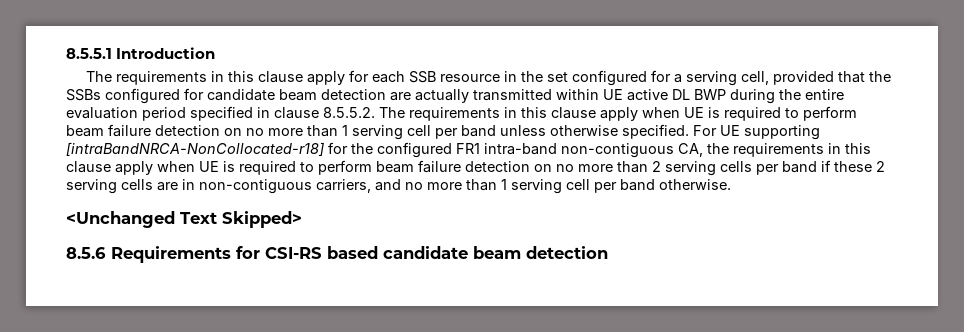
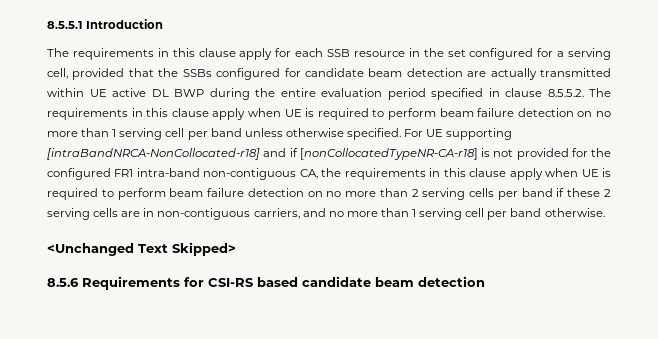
(324, 149) none -> [263,148,569,160] and if [nonCollocatedTypeNR-CA-r18] is not provided

